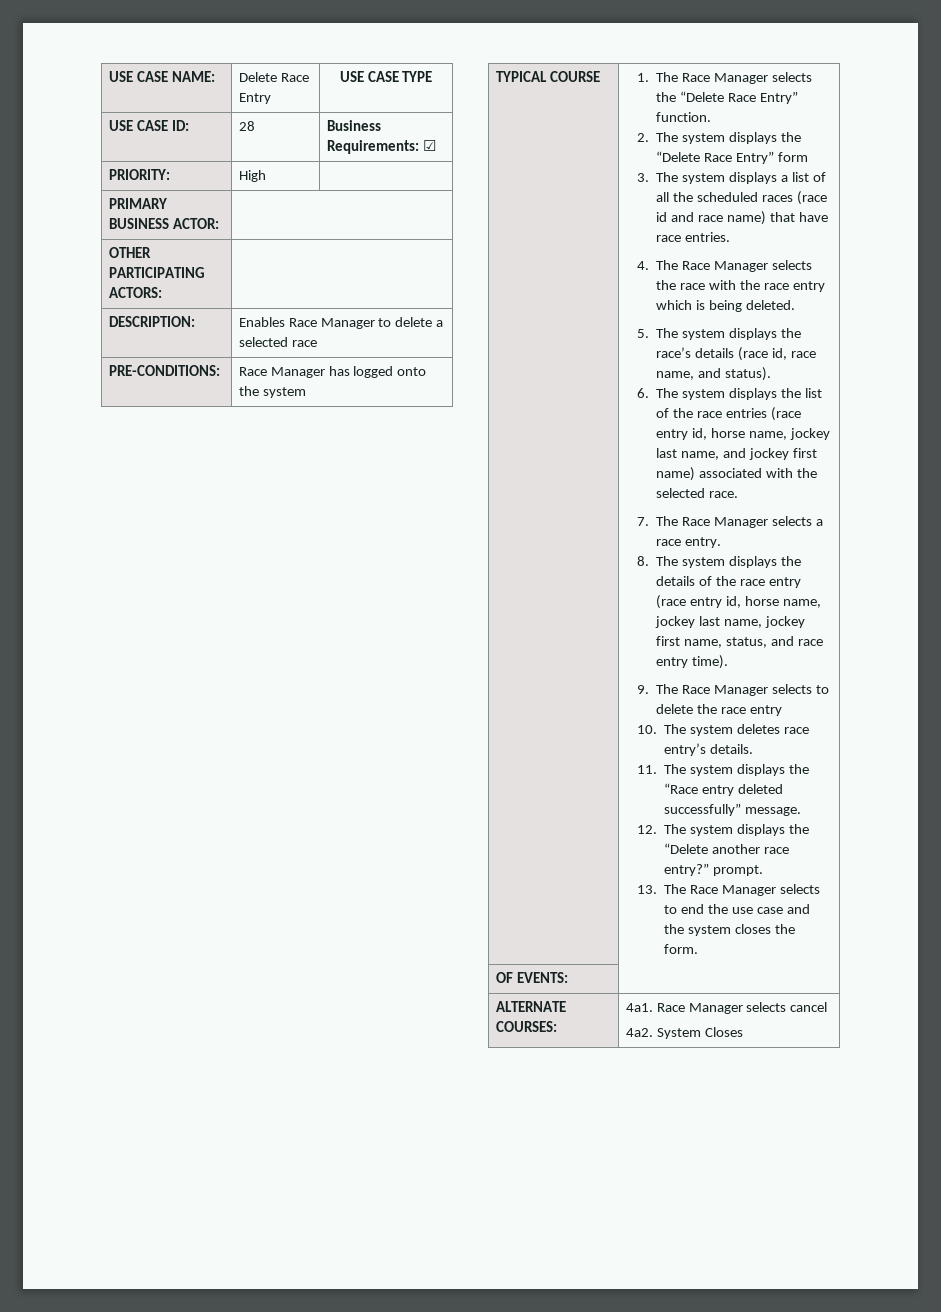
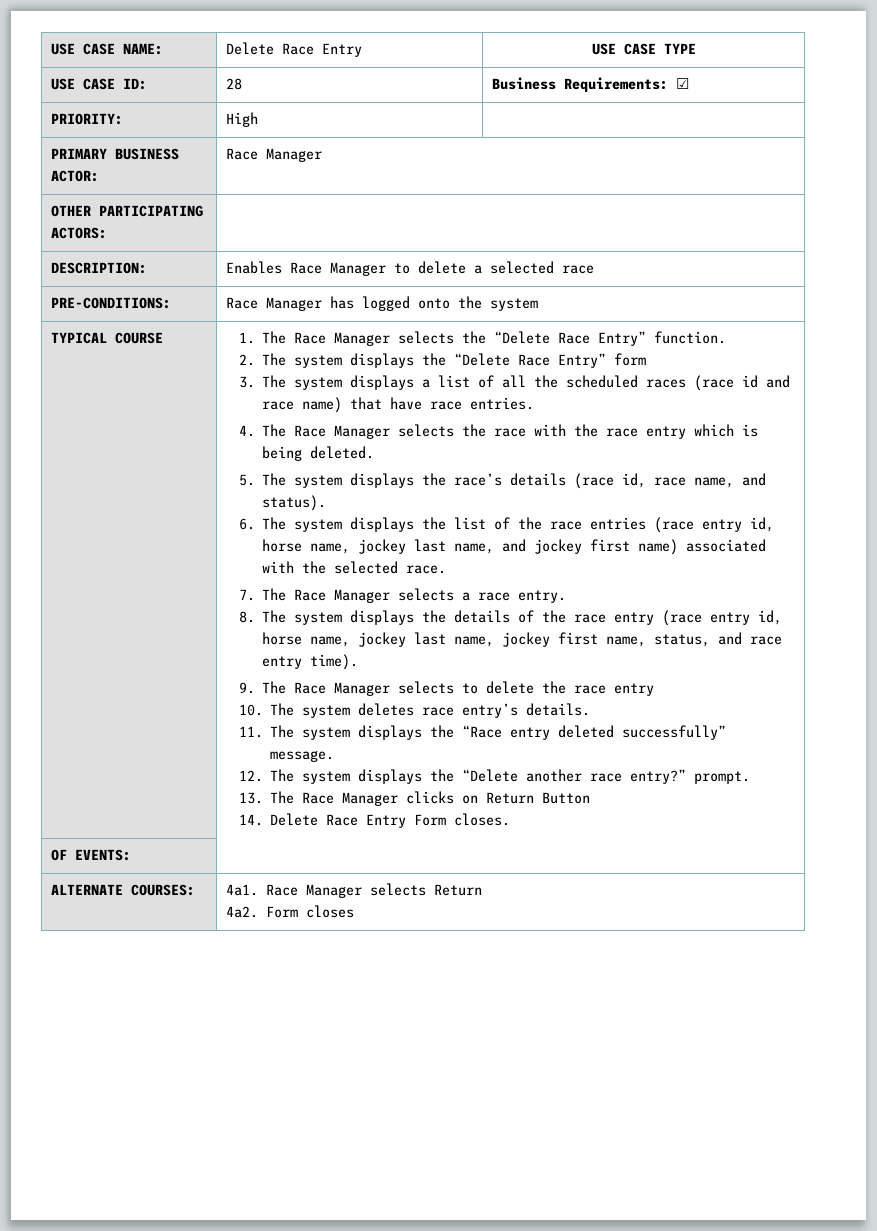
(219, 223) none -> [226,148,323,162] Race Manager
[780,884,821,894] [664,904,810,914] [664,924,796,936] [664,944,699,954] selects to end the use case and the system closes the form. -> [406,791,591,804] [239,813,511,828] clicks on Return Button // 14. Delete Race Entry Form closes.
[790,1002,828,1012] cancel -> [434,884,483,896] Return
[656,1027,743,1039] System Closes -> [266,905,355,918] Form closes

